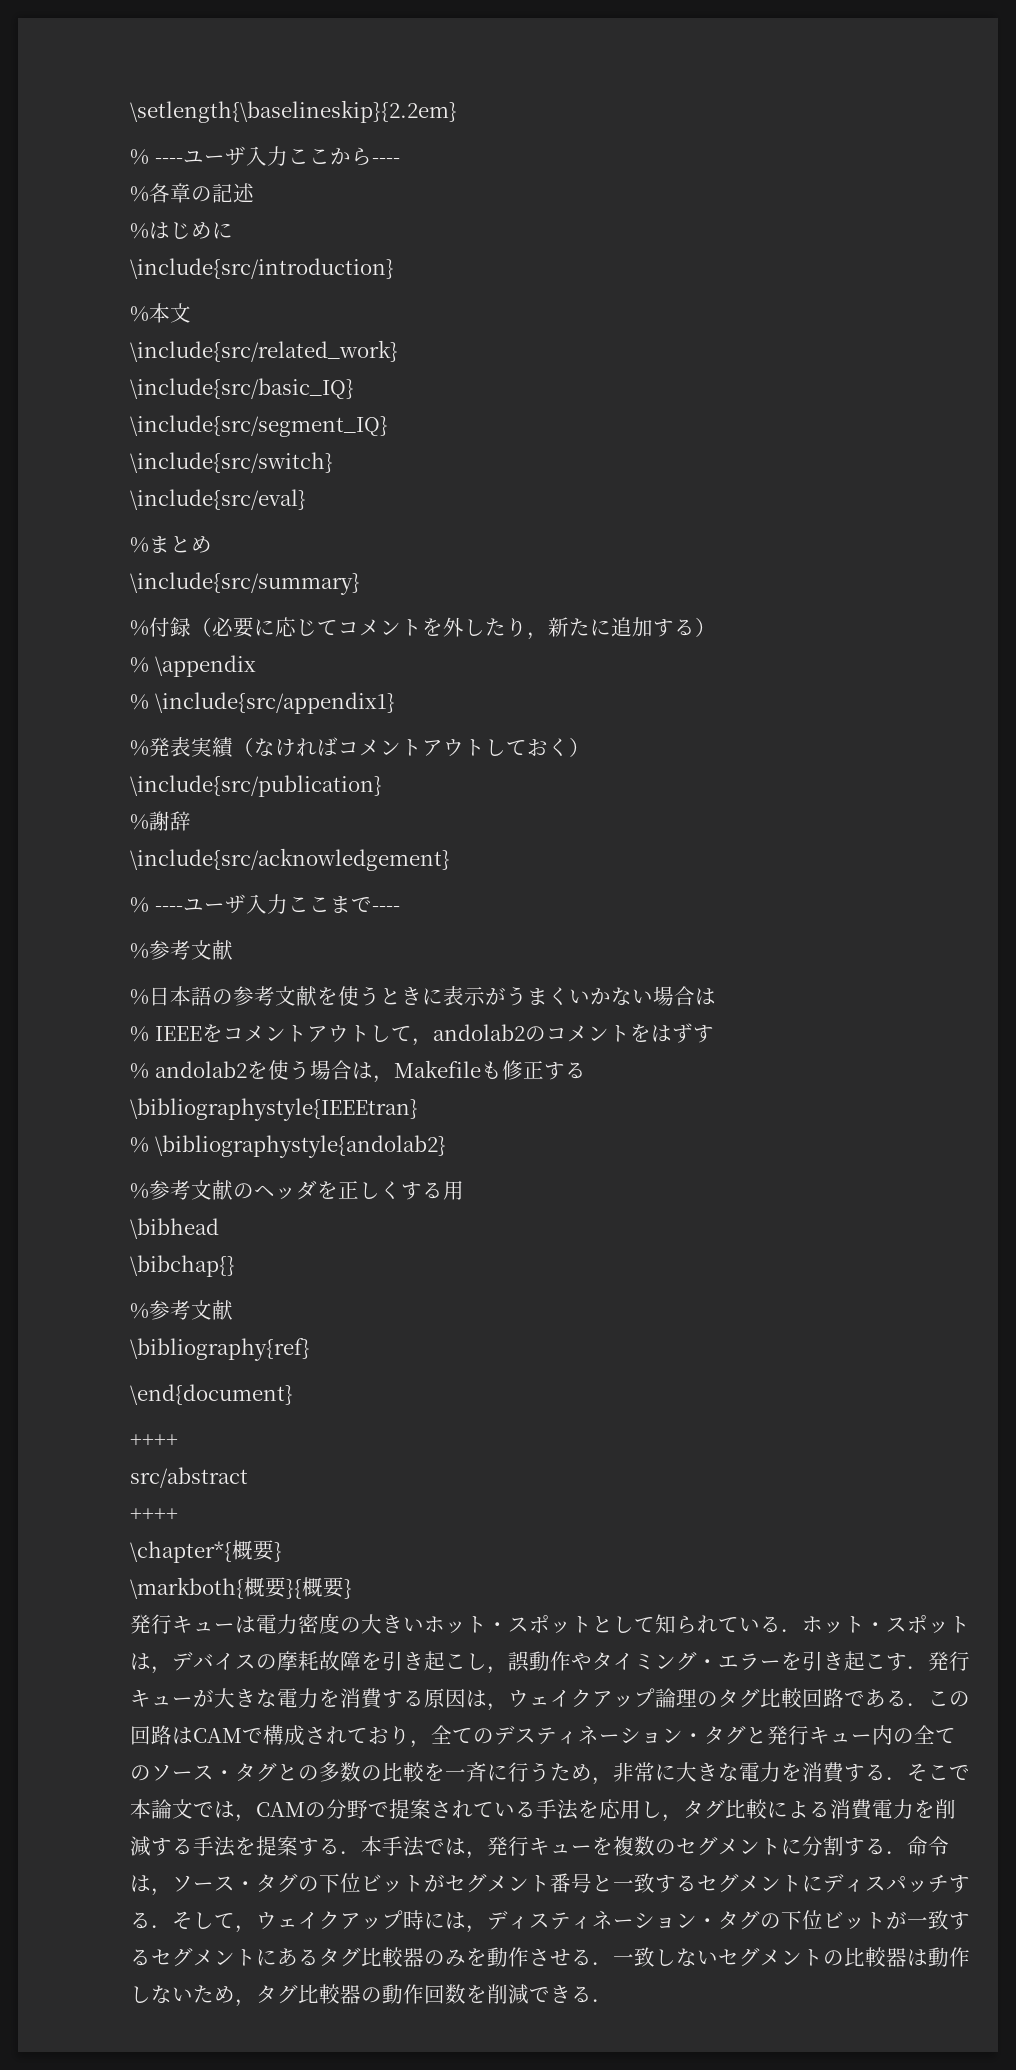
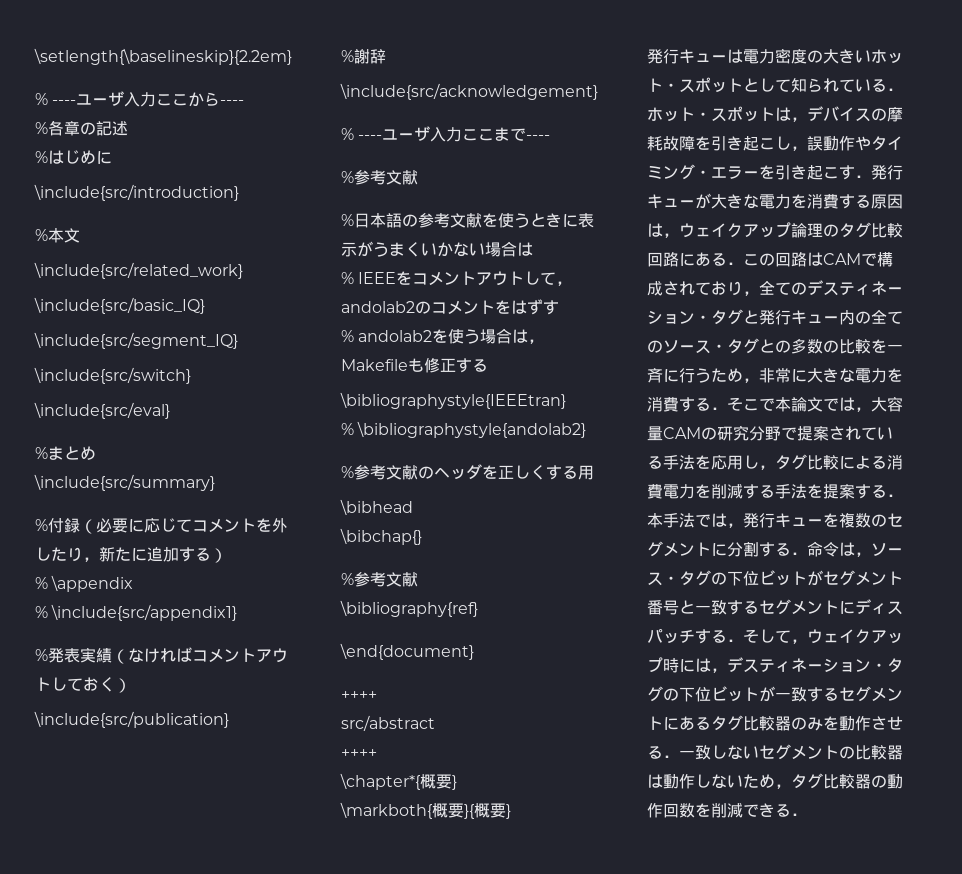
[844,1691,865,1706] で -> [679,253,695,266] に
[256,1802,326,1818] CAMの -> [871,396,903,412] [647,425,749,441] 大容量CAMの研究
[508,1916,529,1929] ィ -> (743, 664) none

